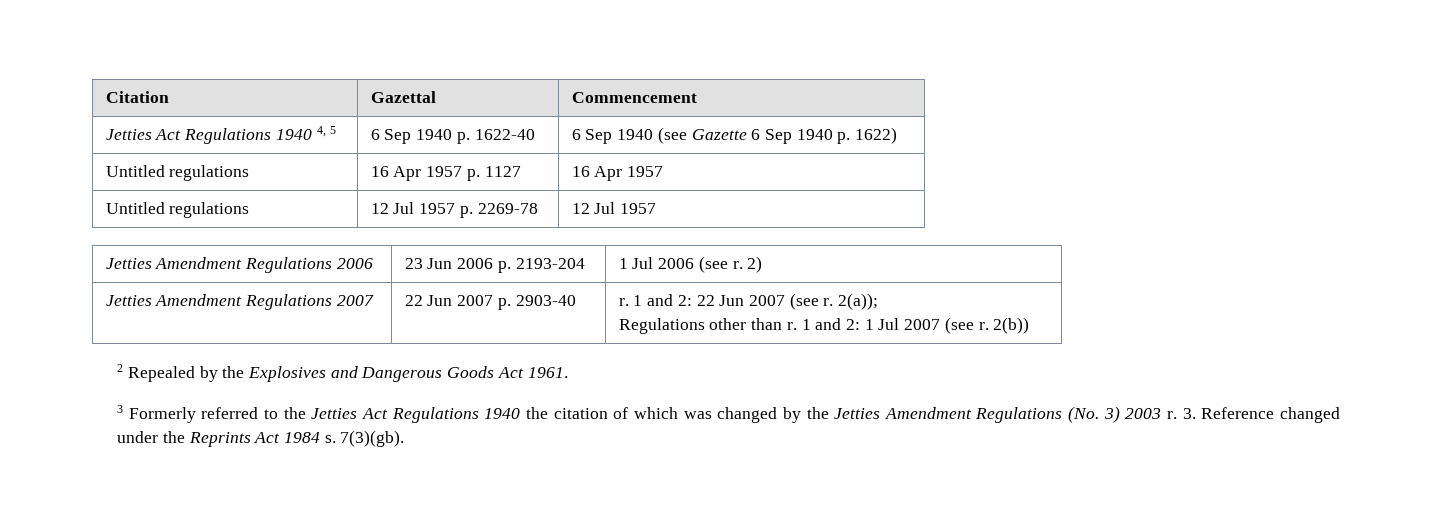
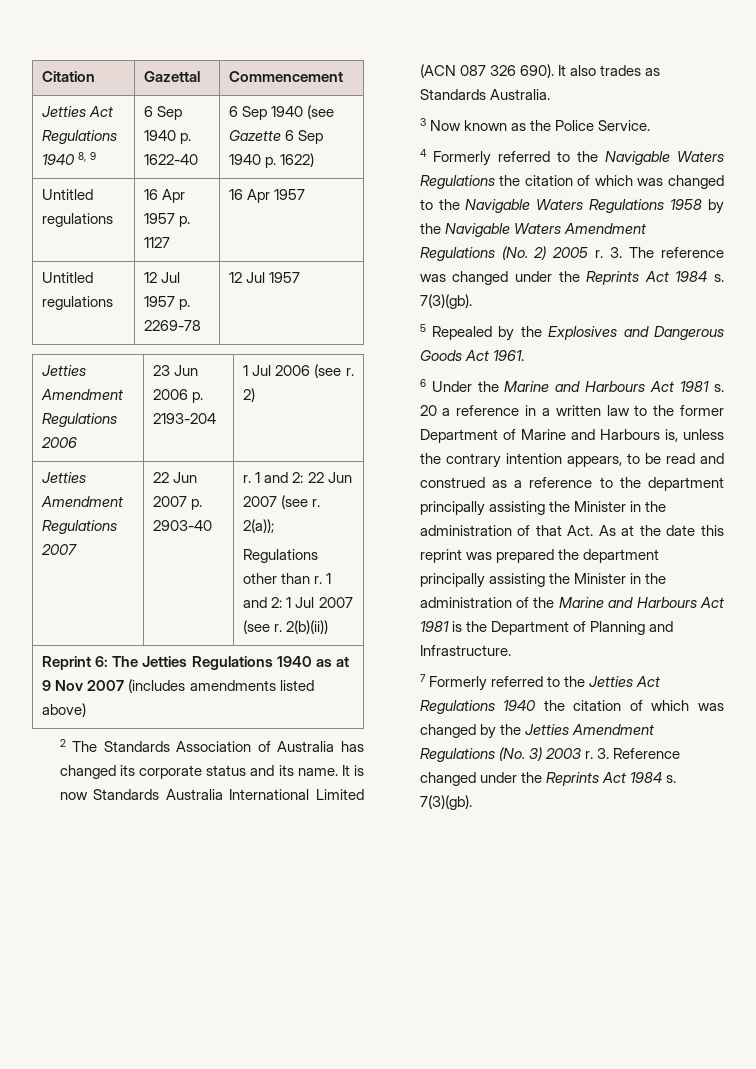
[316,126,337,137] 4, 5 -> [78,152,97,162] 8, 9
[993,317,1030,334] [117,364,124,372] 2(b)) // 2 -> [286,620,329,634] [42,656,349,670] [42,679,314,693] [42,703,87,717] [59,739,364,752] [59,765,365,779] [59,789,364,800] [419,64,661,78] [419,89,550,100] [419,118,650,131] [419,149,724,166] [419,175,724,189] [419,199,724,214] [419,223,646,237] [419,246,724,261] [419,271,724,285] [419,294,472,309] [419,324,426,332] 2(b)(ii)) // Reprint 6: The Jetties Regulations 1940 as at 9 Nov 2007 (includes amendments listed above) // 2 The Standards Association of Australia has changed its corporate status and its name. It is now Standards Australia International Limited (ACN 087 326 690). It also trades as Standards Australia. // 3 Now known as the Police Service. // 4 Formerly referred to the Navigable Waters Regulations the citation of which was changed to the Navigable Waters Regulations 1958 by the Navigable Waters Amendment Regulations (No. 2) 2005 r. 3. The reference was changed under the Reprints Act 1984 s. 7(3)(gb). // 5
[117,405,124,413] 3 -> [419,379,724,392] [419,405,724,416] [419,429,724,443] [419,453,724,468] [419,477,724,491] [419,501,666,516] [419,525,725,536] [419,549,659,563] [419,573,666,588] [419,597,724,608] [419,621,673,635] [419,645,511,656] [419,674,426,682] 6 Under the Marine and Harbours Act 1981 s. 20 a reference in a written law to the former Department of Marine and Harbours is, unless the contrary intention appears, to be read and construed as a reference to the department principally assisting the Minister in the administration of that Act. As at the date this reprint was prepared the department principally assisting the Minister in the administration of the Marine and Harbours Act 1981 is the Department of Planning and Infrastructure. // 7

